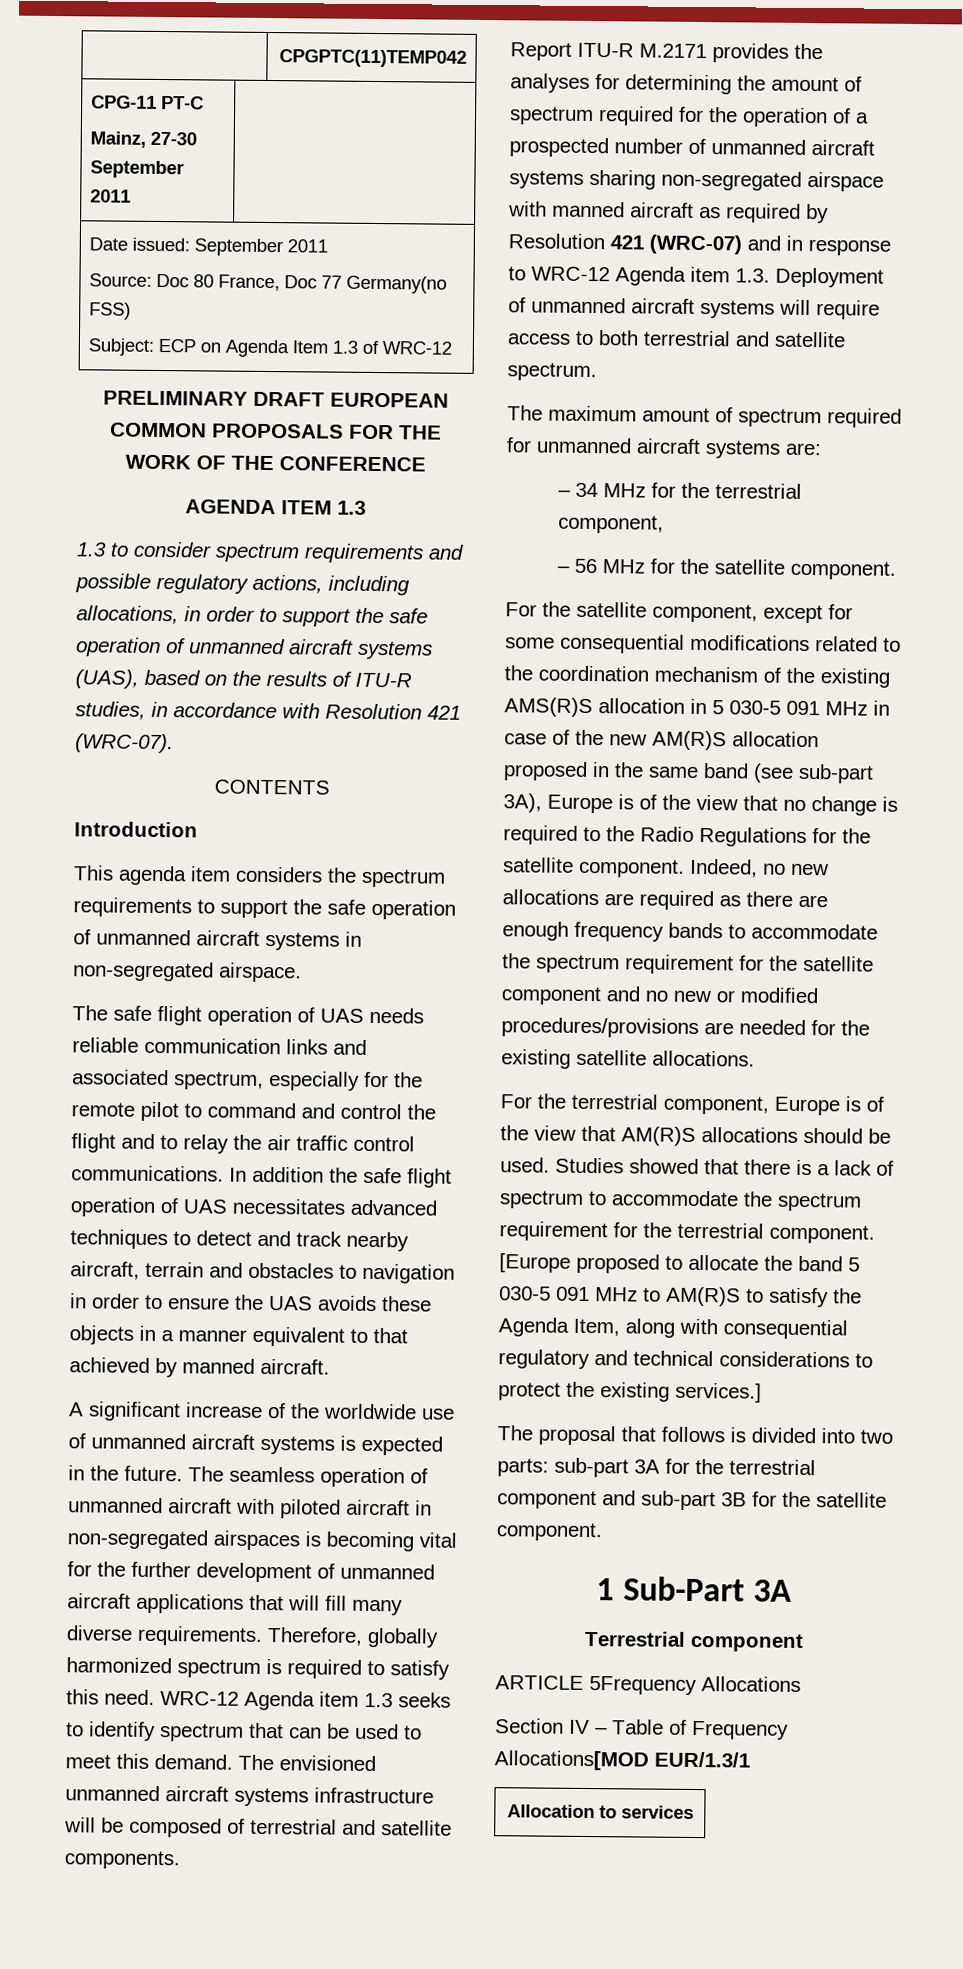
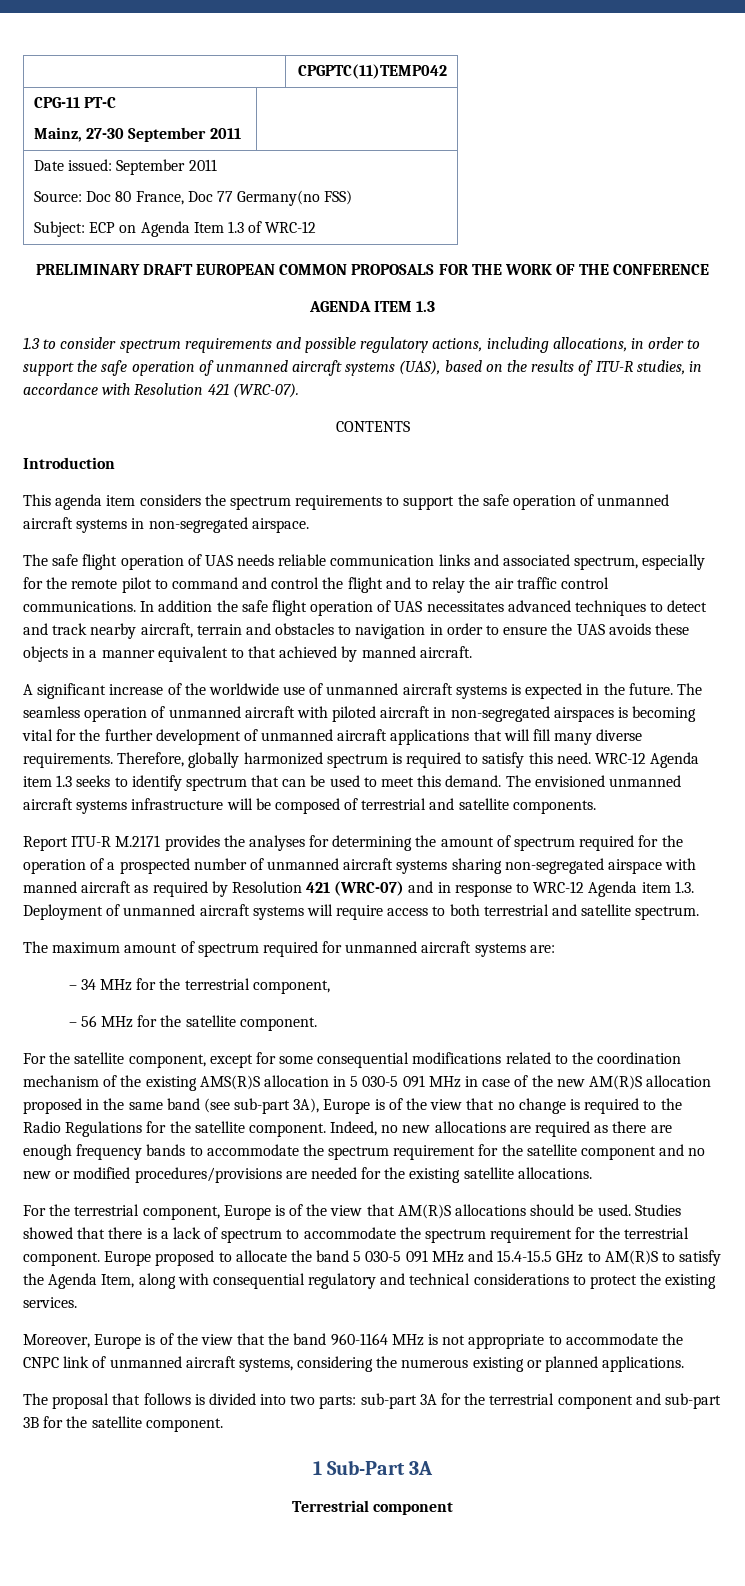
[499,1253,571,1273] [Europe -> [104,1251,152,1266] Europe
(638, 1294) none -> [468,1250,584,1263] and 15.4-15.5 GHz
[675,1382,762,1403] services.] -> [23,1297,77,1308] [23,1333,683,1349] [23,1356,685,1372] services. // Moreover, Europe is of the view that the band 960-1164 MHz is not appropriate to accommodate the CNPC link of unmanned aircraft systems, considering the numerous existing or planned applications.
[495,1675,801,1696] [495,1718,789,1740] [494,1750,750,1771] [506,1804,694,1819] // ARTICLE 5Frequency Allocations // Section IV – Table of Frequency Allocations[MOD EUR/1.3/1 // Allocation to services -> (454, 1508) none

